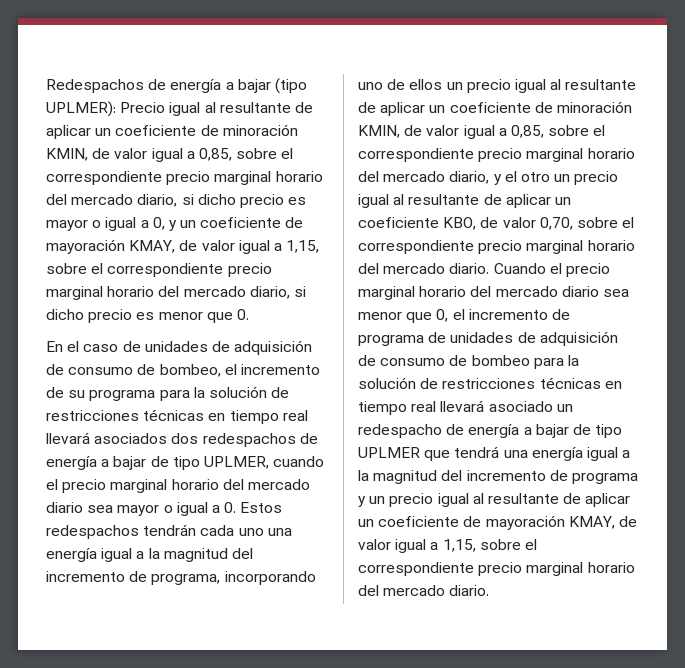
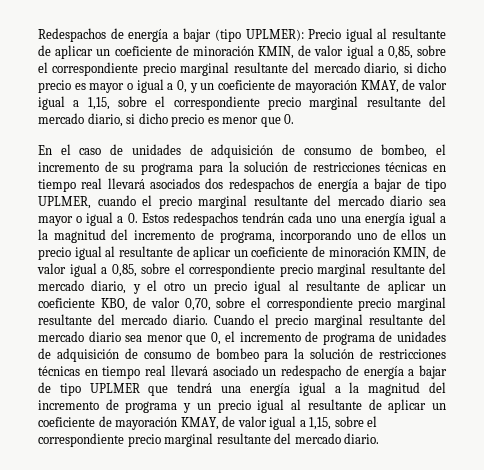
[275,171,323,182] horario -> [233,62,288,73] resultante
[107,286,155,297] horario -> [366,96,421,107] resultante
[171,479,219,490] horario -> [253,195,308,206] resultante
[587,148,635,159] horario -> [370,263,425,274] resultante
[587,240,635,251] horario -> [38,314,92,325] resultante
[419,286,467,297] horario -> [369,314,424,325] resultante
[587,562,635,573] horario -> [216,433,271,444] resultante

